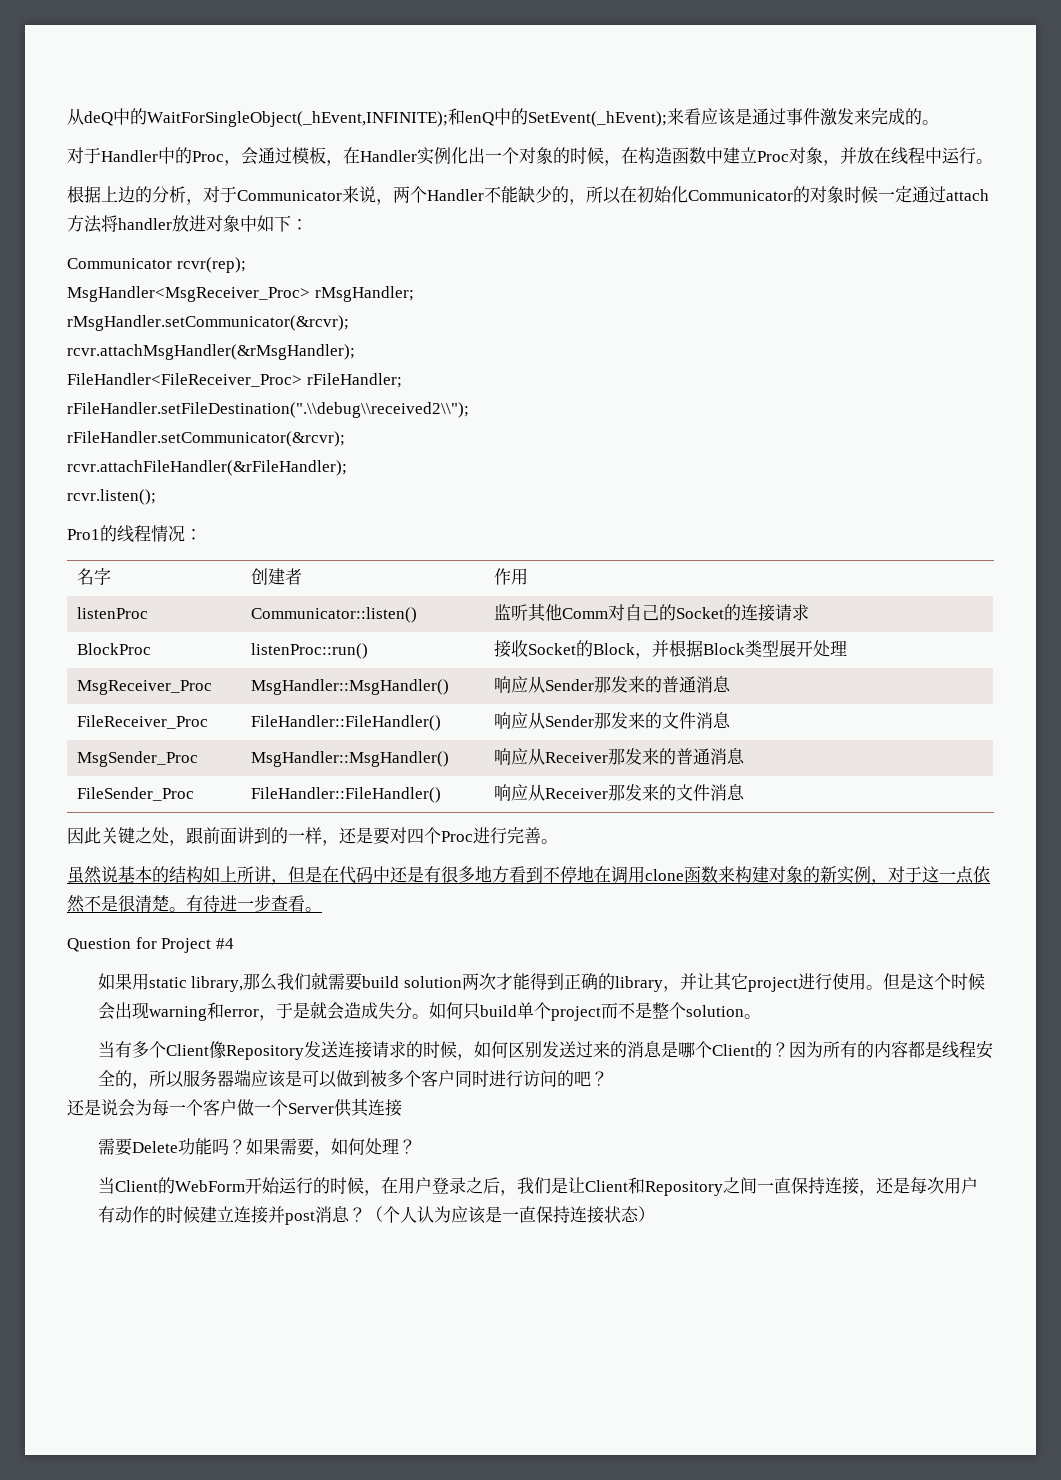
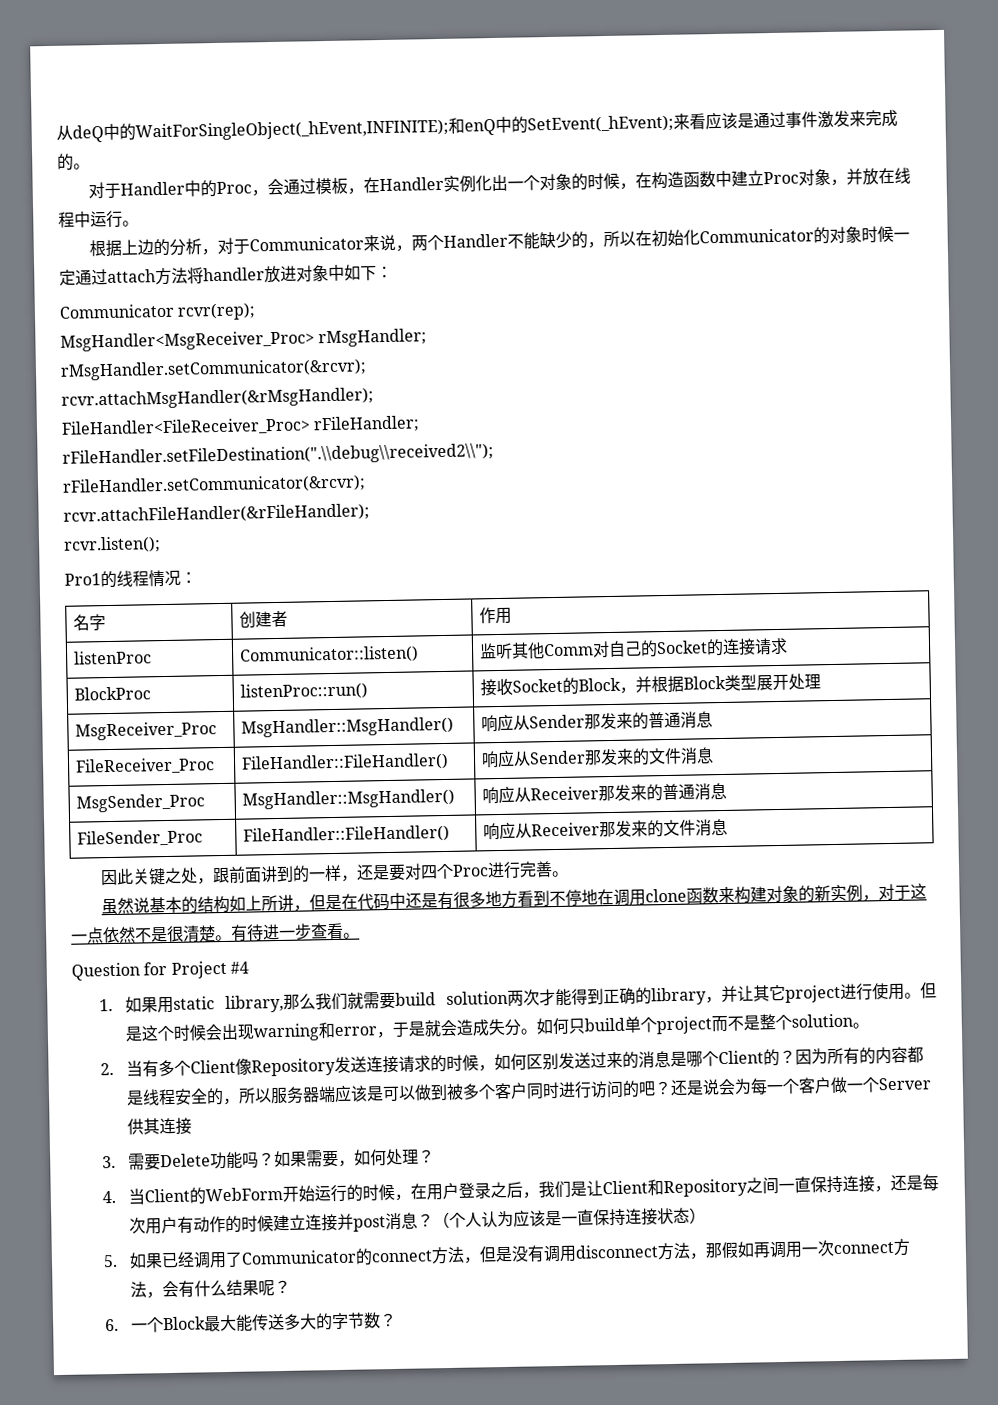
(234, 943) none -> [98,998,113,1012] 1.
(761, 1016) none -> [99,1062,114,1076] 2.
(608, 1078) // -> (673, 1088) none
(402, 1108) none -> [101,1155,116,1169] 3.
(416, 1146) none -> [101,1190,116,1204] 4.
(655, 1214) none -> [102,1238,912,1269] [130,1279,292,1299] [104,1312,398,1333] // 5.如果已经调用了Communicator的connect方法，但是没有调用disconnect方法，那假如再调用一次connect方法，会有什么结果呢？ // 6.一个Block最大能传送多大的字节数？

